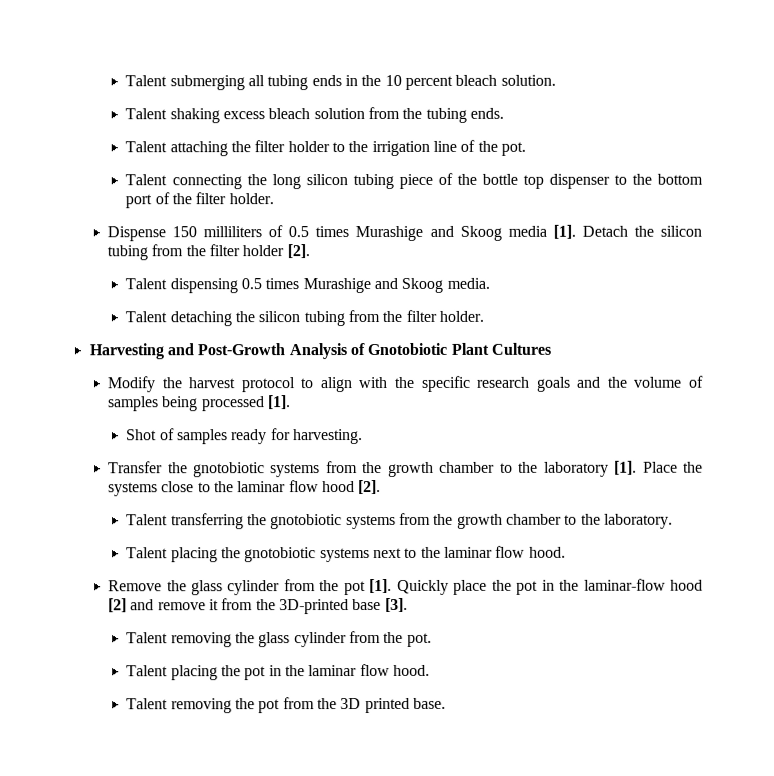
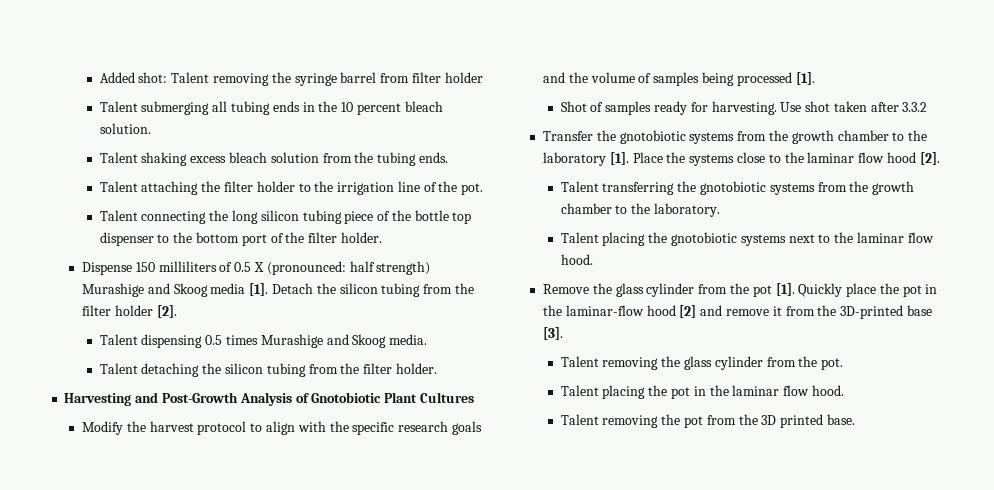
(125, 81) none -> [99,72,483,86] Added shot: Talent removing the syringe barrel from filter holder //
[315,226,350,238] times -> [253,261,431,275] X (pronounced: half strength)
(364, 437) none -> [780,101,928,112] Use shot taken after 3.3.2

